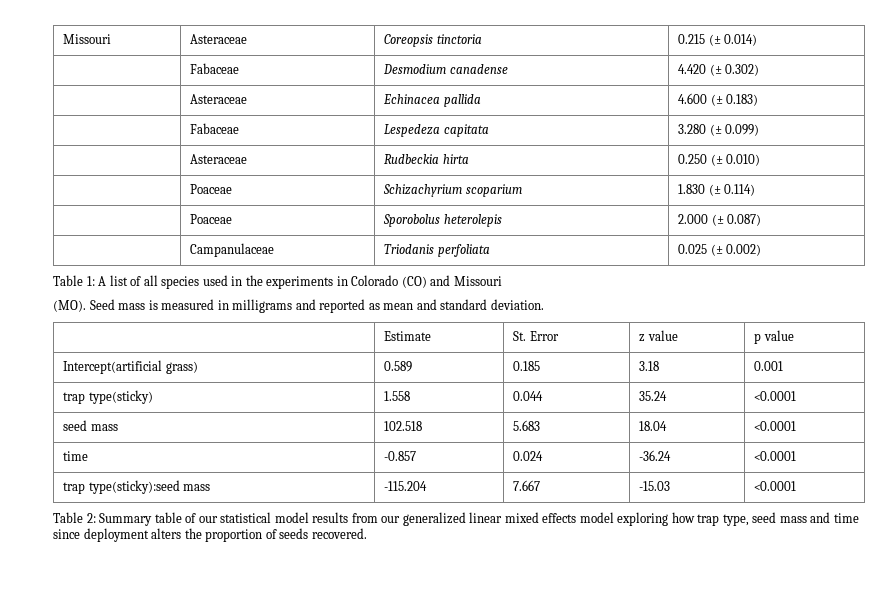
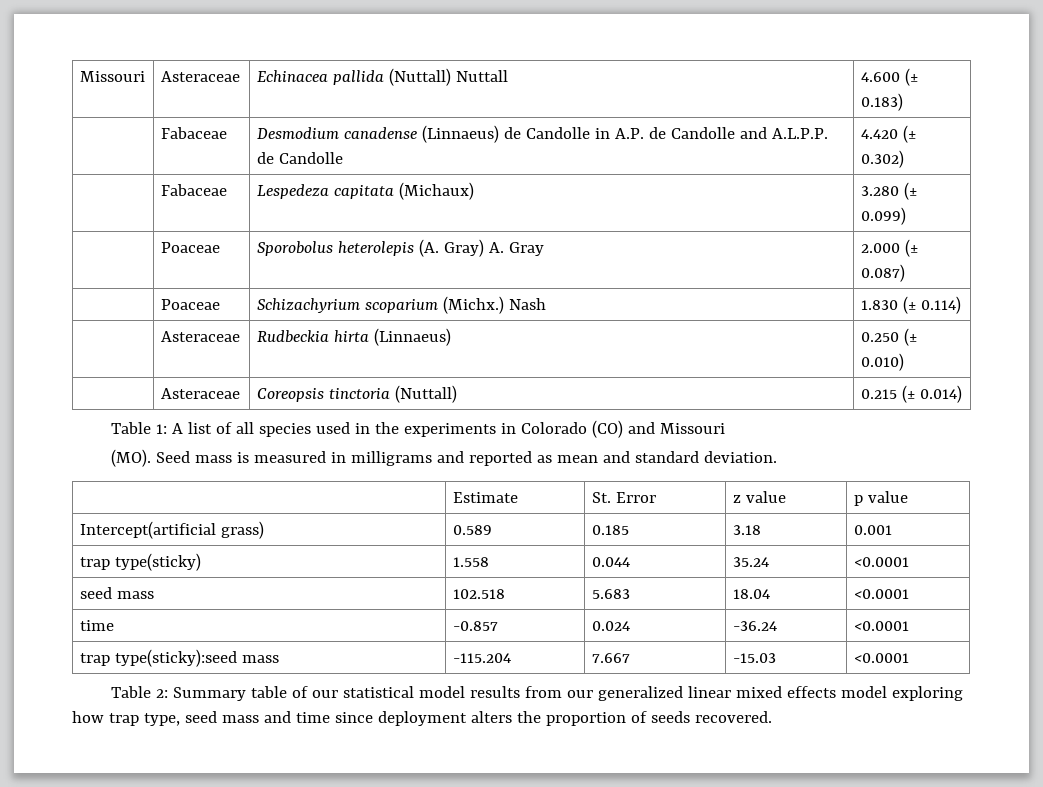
[384,34,482,47] [678,34,758,46] [190,63,240,74] [383,64,508,74] [678,64,760,76] [190,94,248,104] | Coreopsis tinctoria | 0.215 (± 0.014) // | Fabaceae | Desmodium canadense | 4.420 (± 0.302) // | Asteraceae -> (240, 76) none
(481, 100) none -> [388,68,508,86] (Nuttall) Nuttall
(759, 100) none -> [160,127,227,139] [256,125,828,143] [256,152,343,164] [860,125,916,143] [860,150,904,168] // | Fabaceae | Desmodium canadense (Linnaeus) de Candolle in A.P. de Candolle and A.L.P.P. de Candolle | 4.420 (± 0.302)
(489, 130) none -> [398,182,474,200] (Michaux)
(760, 130) none -> [160,242,220,253] [256,239,544,257] [860,239,918,257] [860,264,905,282] [160,299,220,310] [256,296,546,314] [860,296,961,314] // | Poaceae | Sporobolus heterolepis (A. Gray) A. Gray | 2.000 (± 0.087) // | Poaceae | Schizachyrium scoparium (Michx.) Nash | 1.830 (± 0.114)
(469, 159) none -> [373,328,451,346] (Linnaeus)
[190,184,233,194] [383,184,522,197] [678,184,756,196] [190,214,233,224] [383,214,502,227] [678,214,762,226] [190,243,275,257] [384,244,490,257] [678,244,762,256] Poaceae | Schizachyrium scoparium | 1.830 (± 0.114) // | Poaceae | Sporobolus heterolepis | 2.000 (± 0.087) // | Campanulaceae | Triodanis perfoliata | 0.025 (± 0.002) -> [160,388,240,399] [256,385,457,403] [860,385,962,403] Asteraceae | Coreopsis tinctoria (Nuttall) | 0.215 (± 0.014)

